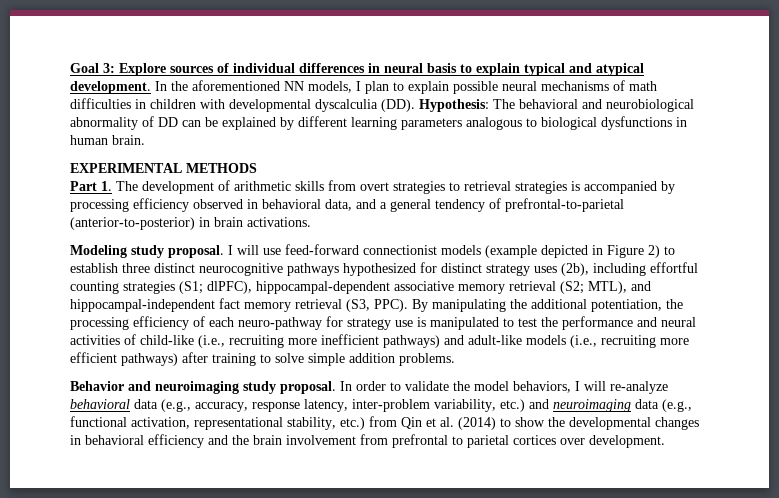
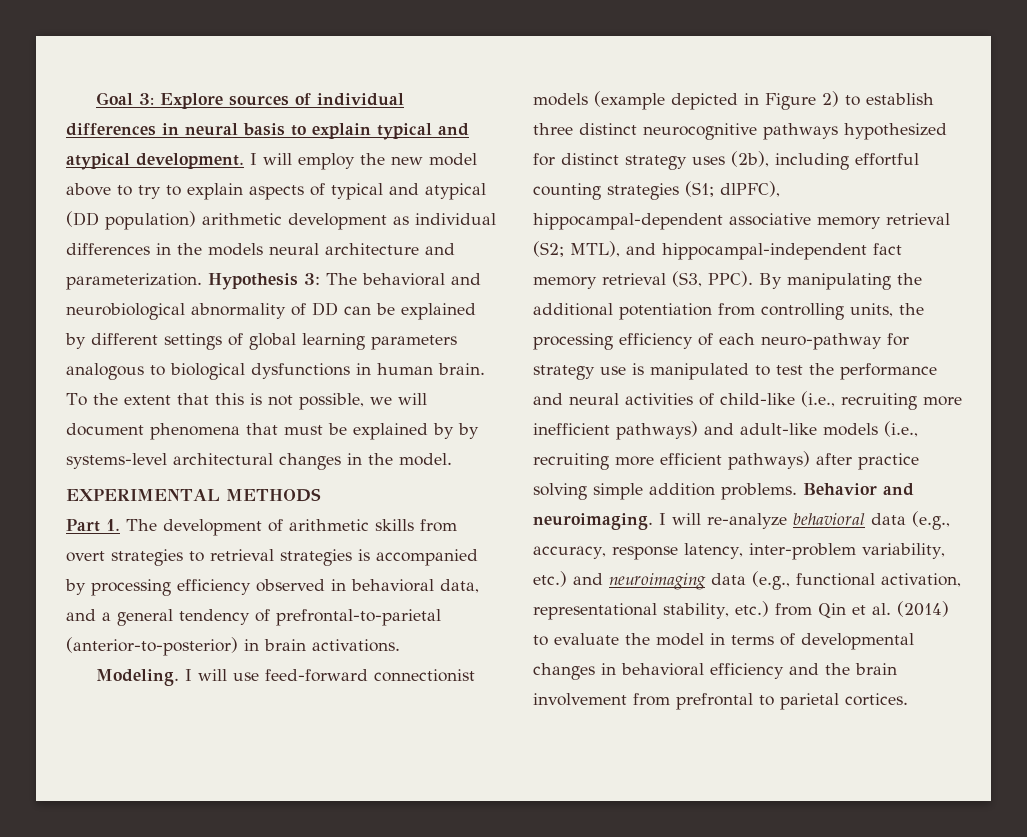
[155,80,657,94] [70,98,489,112] In the aforementioned NN models, I plan to explain possible neural mechanisms of math difficulties in children with developmental dyscalculia (DD). Hypothesis: -> [250,153,477,170] [66,183,486,200] [66,211,496,230] [66,243,455,256] [66,273,320,290] I will employ the new model above to try to explain aspects of typical and atypical (DD population) arithmetic development as individual differences in the models neural architecture and parameterization. Hypothesis 3:
(347, 121) none -> [164,333,296,350] settings of global
(145, 140) none -> [66,393,427,410] [66,423,479,440] [66,453,452,470] To the extent that this is not possible, we will document phenomena that must be explained by by systems-level architectural changes in the model.
[70,245,224,258] Modeling study proposal. -> [96,669,180,686] Modeling.
[591,299,662,312] potentiation, -> [619,303,893,320] potentiation from controlling units,
[212,353,304,366] training to solve -> [858,453,919,470] [533,483,587,500] practice solving
(455, 359) // -> (797, 491) none
[155,381,571,394] neuroimaging study proposal. In order to validate the model behaviors, -> [533,513,653,530] neuroimaging.
[515,417,565,427] show the -> [554,633,795,646] evaluate the model in terms of
[513,435,665,448] cortices over development. -> [845,693,908,706] cortices.

